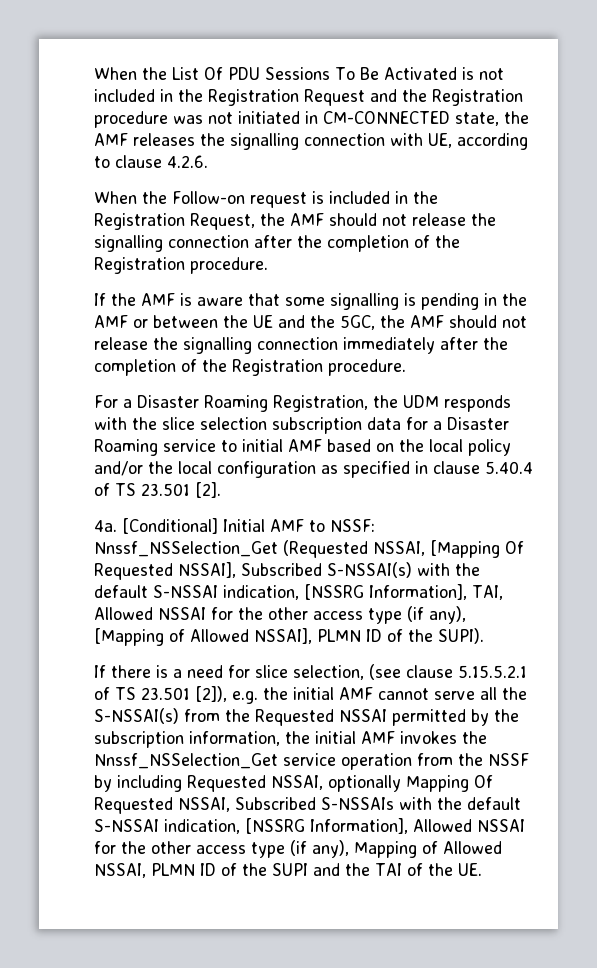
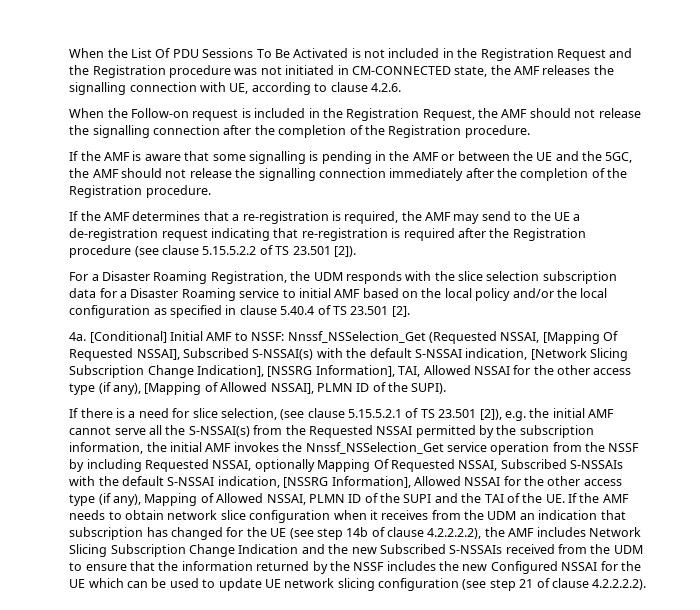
(406, 367) none -> [69,211,581,224] [69,228,586,241] [69,245,356,258] // If the AMF determines that a re-registration is required, the AMF may send to the UE a de-registration request indicating that re-registration is required after the Registration procedure (see clause 5.15.5.2.2 of TS 23.501 [2]).
(299, 592) none -> [530,348,629,361] [69,365,265,378] [Network Slicing Subscription Change Indication],
(482, 869) none -> [568,493,629,503] [69,510,626,523] [69,527,641,540] [69,544,643,557] [69,561,641,574] [69,578,647,591] If the AMF needs to obtain network slice configuration when it receives from the UDM an indication that subscription has changed for the UE (see step 14b of clause 4.2.2.2.2), the AMF includes Network Slicing Subscription Change Indication and the new Subscribed S-NSSAIs received from the UDM to ensure that the information returned by the NSSF includes the new Configured NSSAI for the UE which can be used to update UE network slicing configuration (see step 21 of clause 4.2.2.2.2).

